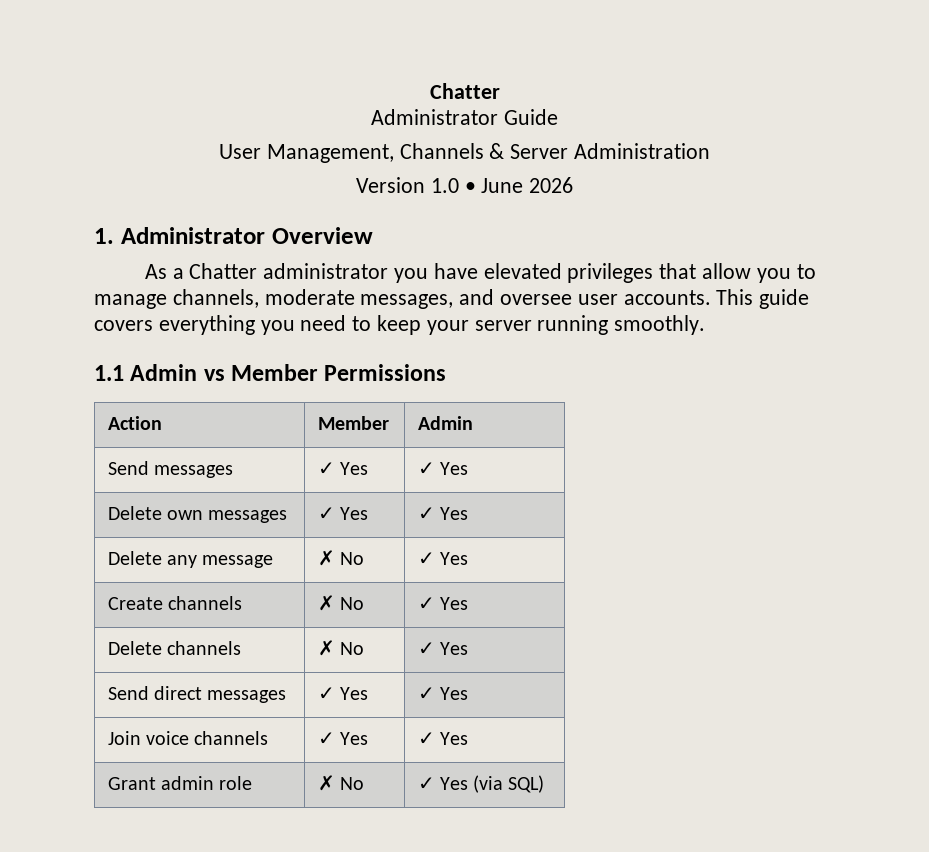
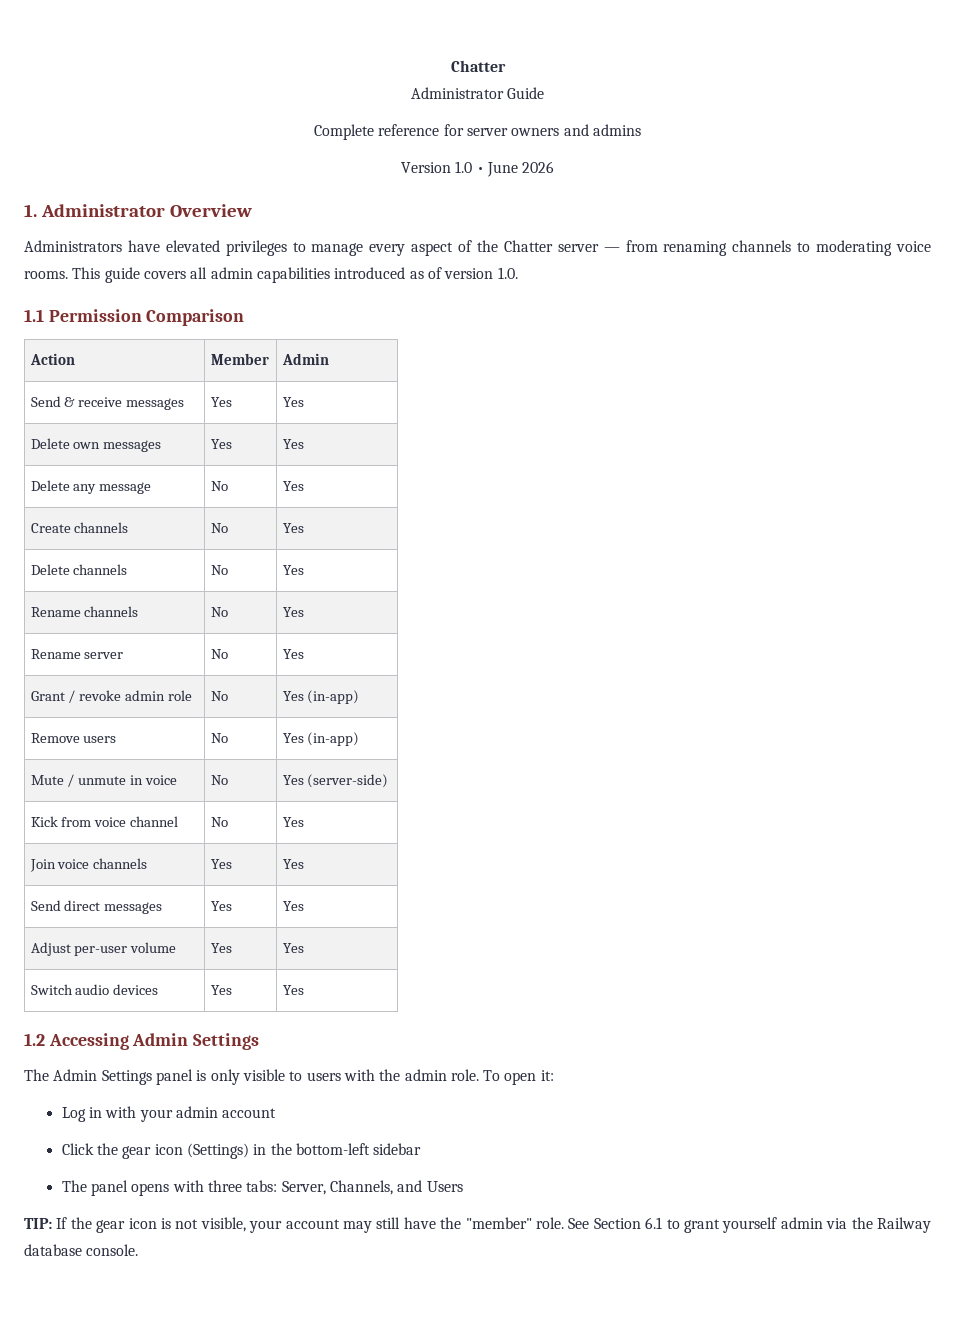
[218,143,711,163] User Management, Channels & Server Administration -> [314,124,641,140] Complete reference for server owners and admins
[144,263,816,283] [94,289,810,309] [94,315,706,335] [94,364,447,381] As a Chatter administrator you have elevated privileges that allow you to manage channels, moderate messages, and oversee user accounts. This guide covers everything you need to keep your server running smoothly. // 1.1 Admin vs Member Permissions -> [24,240,932,256] [24,267,518,283] [24,309,245,326] Administrators have elevated privileges to manage every aspect of the Chatter server — from renaming channels to moderating voice rooms. This guide covers all admin capabilities introduced as of version 1.0. // 1.1 Permission Comparison
[153,465,233,478] [317,462,368,475] [417,462,435,475] messages | ✓ Yes | ✓ -> [64,397,185,410] [210,397,232,407] & receive messages | Yes |
[317,507,368,520] [417,507,435,520] ✓ Yes | ✓ -> [210,439,232,449] Yes |
[317,550,364,566] [417,552,435,565] ✗ No | ✓ -> [210,481,228,491] No |
[317,595,364,611] [417,597,435,610] ✗ No | ✓ -> [210,523,228,533] No |
[317,640,364,656] [417,642,435,655] ✗ No | ✓ -> [210,565,228,575] [282,565,304,575] [30,606,139,617] [210,607,228,617] [282,607,304,617] [30,649,124,659] [210,649,228,659] [282,649,304,659] [30,690,193,703] [210,691,228,701] [282,690,360,704] [30,733,117,743] [210,733,228,743] [282,732,360,746] [30,774,178,787] [210,775,228,785] [282,774,389,788] [30,816,179,827] [210,817,228,827] [282,817,304,827] [29,858,148,872] [210,859,232,869] No | Yes // Rename channels | No | Yes // Rename server | No | Yes // Grant / revoke admin role | No | Yes (in-app) // Remove users | No | Yes (in-app) // Mute / unmute in voice | No | Yes (server-side) // Kick from voice channel | No | Yes // Join voice channels | Yes |
[317,687,368,700] [417,687,468,700] [107,731,269,745] [317,732,368,745] [417,732,468,745] [107,776,253,790] [317,775,364,791] [417,775,545,793] ✓ Yes | ✓ Yes // Join voice channels | ✓ Yes | ✓ Yes // Grant admin role | ✗ No | ✓ Yes (via SQL) -> [210,901,232,911] [282,901,304,911] [30,942,177,956] [210,943,232,953] [282,943,304,953] [30,984,159,995] [210,985,232,995] [282,985,304,995] [24,1033,260,1050] [24,1069,554,1085] [61,1106,277,1122] [61,1143,422,1159] [61,1180,463,1196] [24,1217,931,1233] [24,1244,139,1256] Yes | Yes // Adjust per-user volume | Yes | Yes // Switch audio devices | Yes | Yes // 1.2 Accessing Admin Settings // The Admin Settings panel is only visible to users with the admin role. To open it: // Log in with your admin account // Click the gear icon (Settings) in the bottom-left sidebar // The panel opens with three tabs: Server, Channels, and Users // TIP: If the gear icon is not visible, your account may still have the "member" role. See Section 6.1 to grant yourself admin via the Railway database console.

